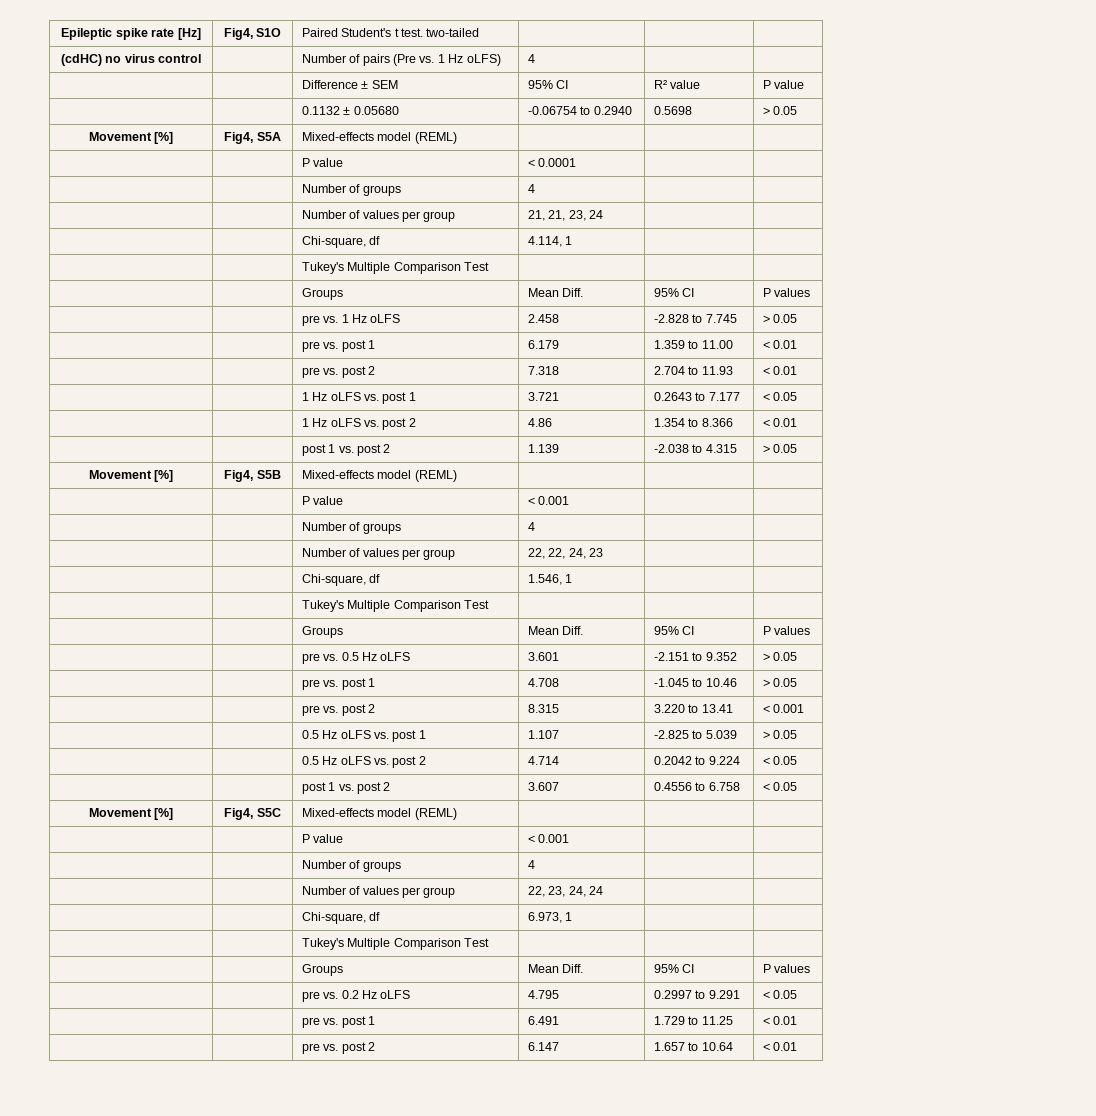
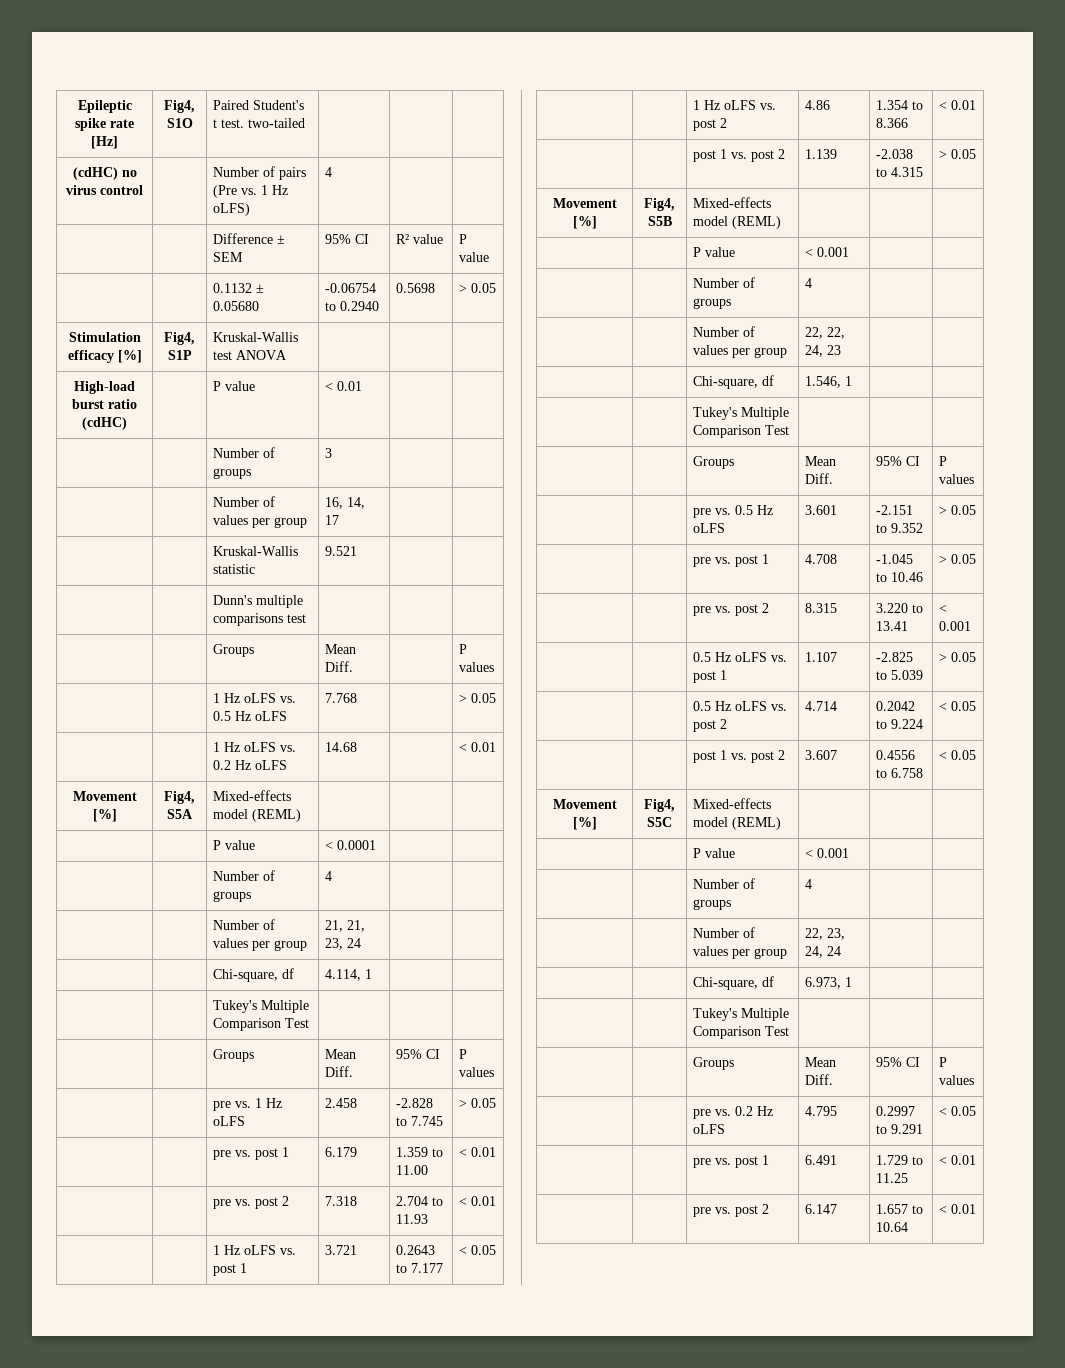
(798, 110) none -> [68,332,141,342] [67,350,142,363] [164,332,195,345] [167,350,192,360] [213,332,299,342] [213,350,288,360] [74,381,135,394] [72,399,137,409] [82,417,127,430] [213,381,256,391] [325,381,363,391] [213,447,276,458] [213,468,252,479] [325,448,333,458] [213,496,276,507] [213,515,308,528] [325,497,366,509] [325,515,340,525] [213,546,299,556] [213,564,256,574] [325,546,358,556] [213,595,304,608] [213,613,307,626] [213,644,255,657] [325,644,357,654] [325,661,354,672] [459,644,468,654] [459,662,495,672] [213,693,297,703] [213,711,288,721] [325,693,358,703] [459,693,497,703] [213,742,297,752] [213,760,288,770] [325,742,358,752] [459,742,497,752] // Stimulation efficacy [%] | Fig4, S1P | Kruskal-Wallis test ANOVA | | | // High-load burst ratio (cdHC) | | P value | < 0.01 | | // | | Number of groups | 3 | | // | | Number of values per group | 16, 14, 17 | | // | | Kruskal-Wallis statistic | 9.521 | | // | | Dunn's multiple comparisons test | | | // | | Groups | Mean Diff. | | P values // | | 1 Hz oLFS vs. 0.5 Hz oLFS | 7.768 | | > 0.05 // | | 1 Hz oLFS vs. 0.2 Hz oLFS | 14.68 | | < 0.01

